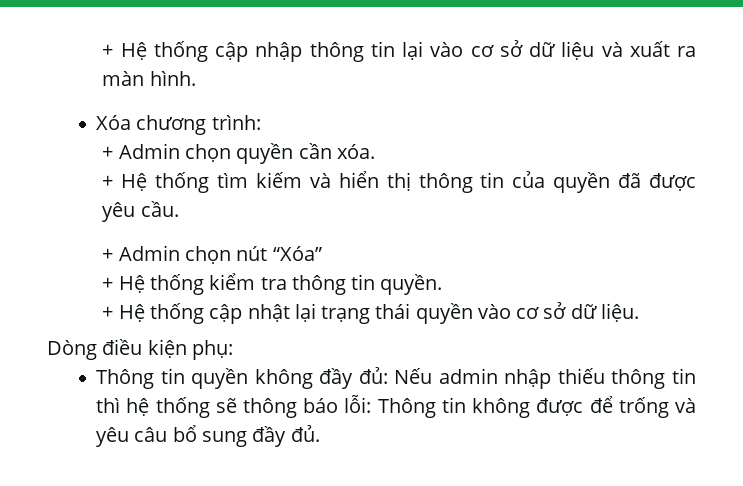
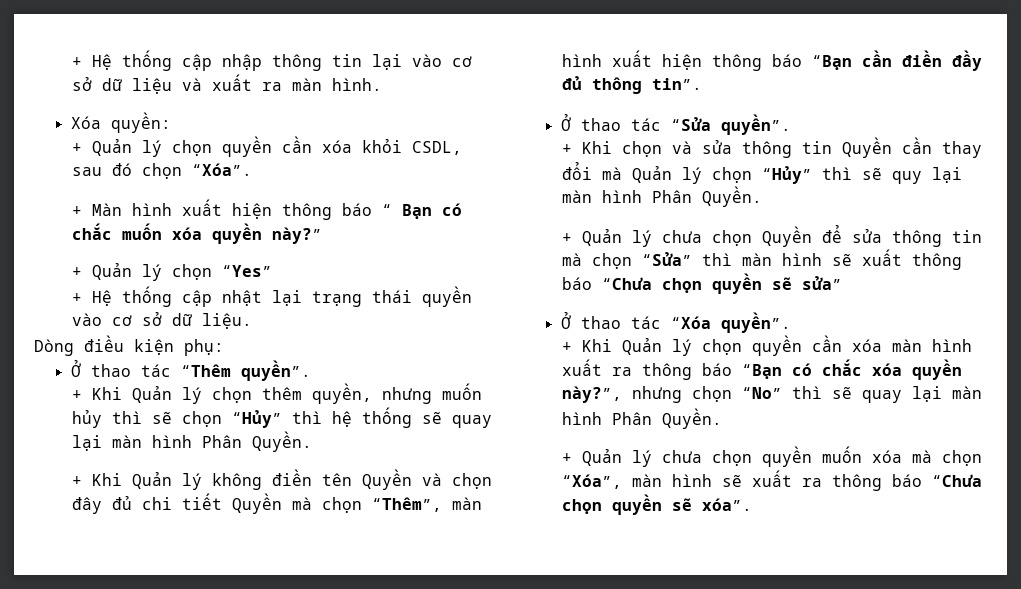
[136,115,261,135] [102,143,375,164] [102,171,696,193] [102,201,179,222] [102,245,322,264] [102,273,443,295] chương trình: // + Admin chọn quyền cần xóa. // + Hệ thống tìm kiếm và hiển thị thông tin của quyền đã được yêu cầu. // + Admin chọn nút “Xóa” // + Hệ thống kiểm tra thông tin quyền. -> [110,112,171,133] [71,136,462,157] [71,163,252,179] [71,199,462,220] [71,223,322,244] [71,262,272,281] quyền: // + Quản lý chọn quyền cần xóa khỏi CSDL, sau đó chọn “Xóa”. // + Màn hình xuất hiện thông báo “ Bạn có chắc muốn xóa quyền này?” // + Quản lý chọn “Yes”
[96,367,697,389] [96,395,696,418] [96,425,320,447] Thông tin quyền không đầy đủ: Nếu admin nhập thiếu thông tin thì hệ thống sẽ thông báo lỗi: Thông tin không được để trống và yêu câu bổ sung đầy đủ. -> [70,359,311,381] [71,383,482,404] [71,407,492,428] [71,431,312,452] [71,469,492,490] [71,493,482,514] [561,50,982,71] [561,76,702,94] [560,113,791,135] [561,137,982,158] [561,161,962,184] [561,186,762,207] [561,224,982,247] [561,249,962,270] [561,273,842,294] [560,311,791,333] [561,335,972,356] [561,359,962,380] [561,386,982,403] [561,408,722,429] [561,446,982,467] [561,470,982,491] [561,494,752,515] Ở thao tác “Thêm quyền”. // + Khi Quản lý chọn thêm quyền, nhưng muốn hủy thì sẽ chọn “Hủy” thì hệ thống sẽ quay lại màn hình Phân Quyền. // + Khi Quản lý không điền tên Quyền và chọn đây đủ chi tiết Quyền mà chọn “Thêm”, màn hình xuất hiện thông báo “Bạn cần điền đầy đủ thông tin”. // Ở thao tác “Sửa quyền”. // + Khi chọn và sửa thông tin Quyền cần thay đổi mà Quản lý chọn “Hủy” thì sẽ quy lại màn hình Phân Quyền. // + Quản lý chưa chọn Quyền để sửa thông tin mà chọn “Sửa” thì màn hình sẽ xuất thông báo “Chưa chọn quyền sẽ sửa” // Ở thao tác “Xóa quyền”. // + Khi Quản lý chọn quyền cần xóa màn hình xuất ra thông báo “Bạn có chắc xóa quyền này?”, nhưng chọn “No” thì sẽ quay lại màn hình Phân Quyền. // + Quản lý chưa chọn quyền muốn xóa mà chọn “Xóa”, màn hình sẽ xuất ra thông báo “Chưa chọn quyền sẽ xóa”.

